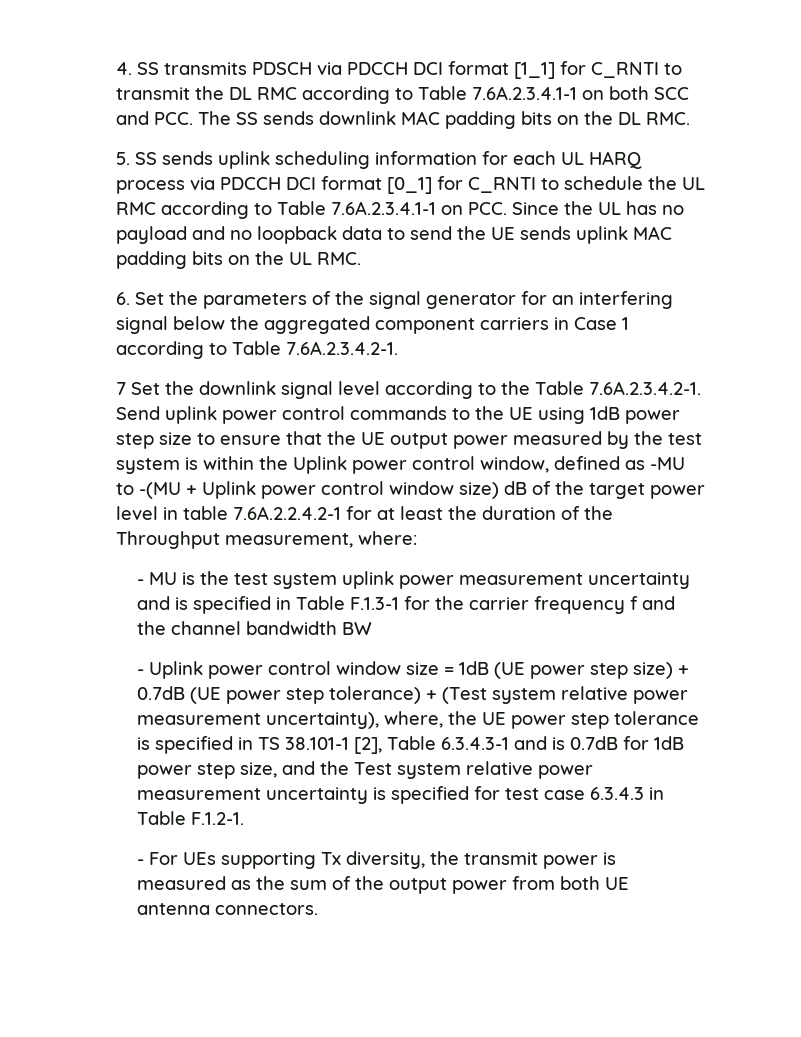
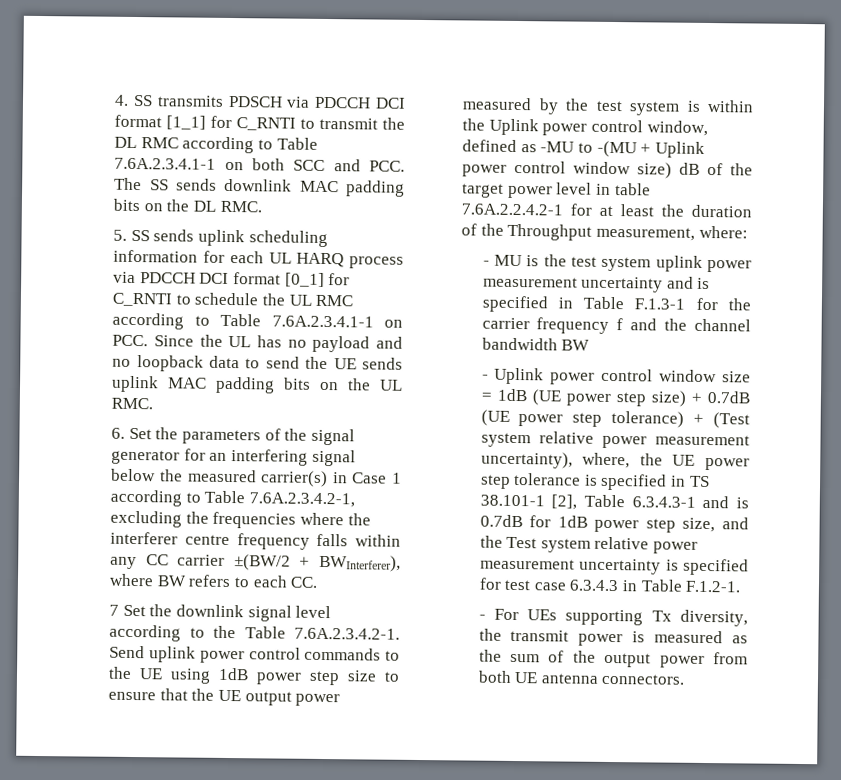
[264,316,550,334] aggregated component carriers -> [187,469,329,488] measured carrier(s)
[286,341,399,355] 7.6A.2.3.4.2-1. -> [249,492,356,508] [110,510,371,529] [110,531,401,550] [110,554,401,572] [109,573,319,588] 7.6A.2.3.4.2-1, excluding the frequencies where the interferer centre frequency falls within any CC carrier ±(BW/2 + BWInterferer), where BW refers to each CC.

